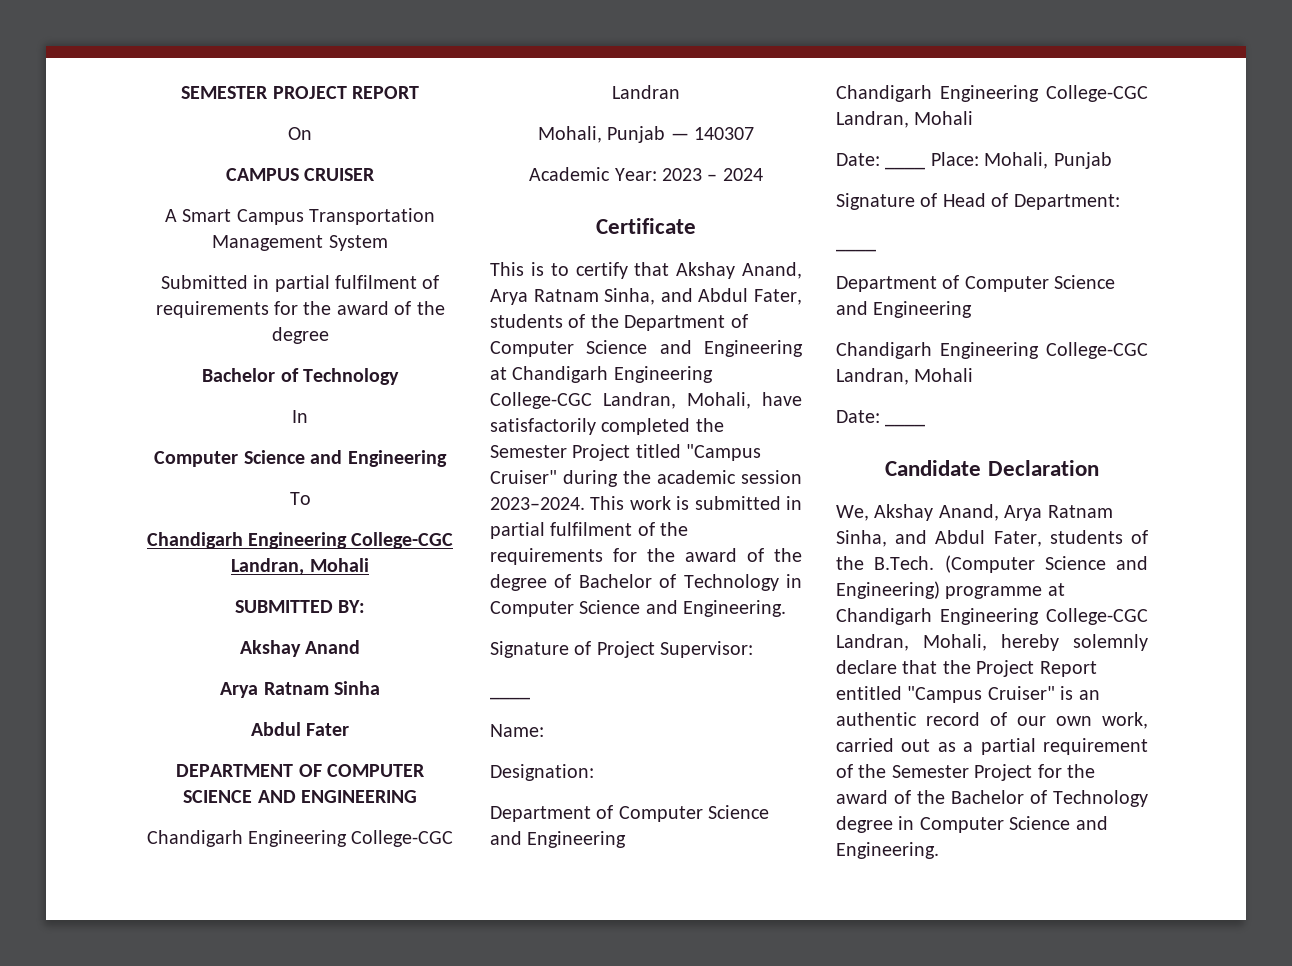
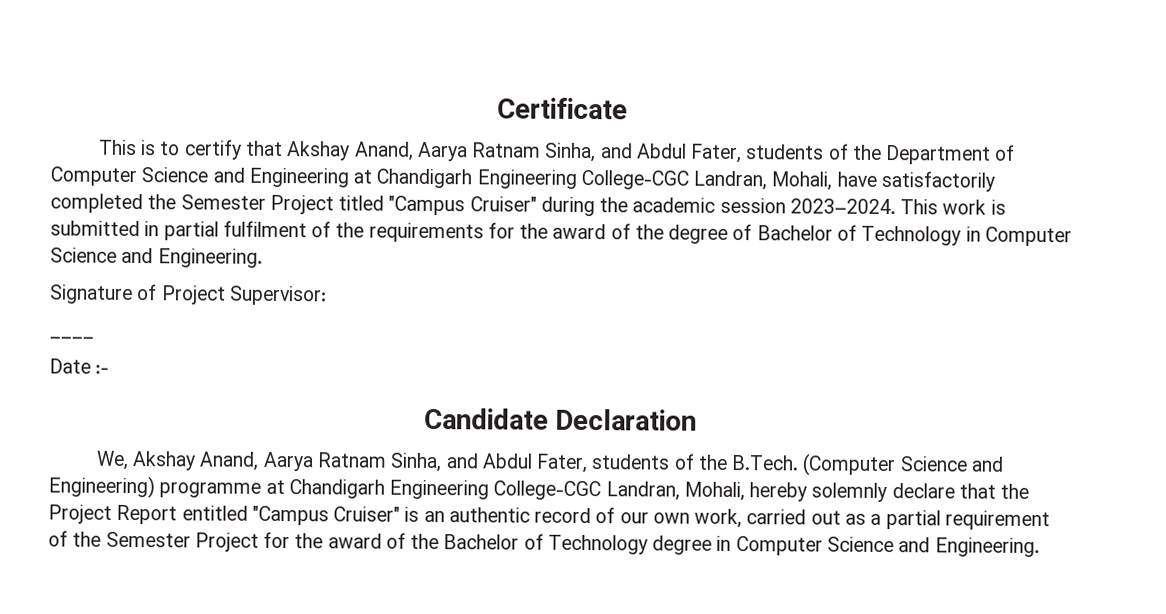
[181,86,419,99] [288,127,312,140] [225,168,376,181] [164,208,436,225] [212,235,388,251] [160,275,440,292] [155,301,445,318] [271,327,329,344] [202,368,399,385] [292,410,308,423] [154,450,447,467] [289,492,311,505] [146,532,454,549] [231,558,369,575] [234,600,366,613] [239,640,361,657] [220,681,380,698] [250,722,350,736] [176,764,425,777] [183,790,417,803] [146,830,454,847] [612,85,680,99] [537,126,755,143] [529,167,763,181] SEMESTER PROJECT REPORT // On // CAMPUS CRUISER // A Smart Campus Transportation Management System // Submitted in partial fulfilment of requirements for the award of the degree // Bachelor of Technology // In // Computer Science and Engineering // To // Chandigarh Engineering College-CGC Landran, Mohali // SUBMITTED BY: // Akshay Anand // Arya Ratnam Sinha // Abdul Fater // DEPARTMENT OF COMPUTER SCIENCE AND ENGINEERING // Chandigarh Engineering College-CGC Landran // Mohali, Punjab — 140307 // Academic Year: 2023 – 2024 // -> (497, 108) none
[490,289,528,305] Arya -> [416,141,468,162] Aarya
[490,724,544,737] [490,764,594,781] [490,805,770,822] [490,831,627,848] [836,85,1148,102] [836,111,974,128] [836,153,880,166] [885,166,926,170] [930,152,1112,169] [836,193,1120,210] [836,248,876,252] [836,275,1116,292] [836,301,973,318] [836,342,1148,359] [836,368,974,385] [836,410,880,423] [885,423,926,427] Name: // Designation: // Department of Computer Science and Engineering // Chandigarh Engineering College-CGC Landran, Mohali // Date: ____ Place: Mohali, Punjab // Signature of Head of Department: // ____ // Department of Computer Science and Engineering // Chandigarh Engineering College-CGC Landran, Mohali // Date: ____ -> [49,358,110,374] Date :-
[1004,505,1043,521] Arya -> [262,451,314,472] Aarya

